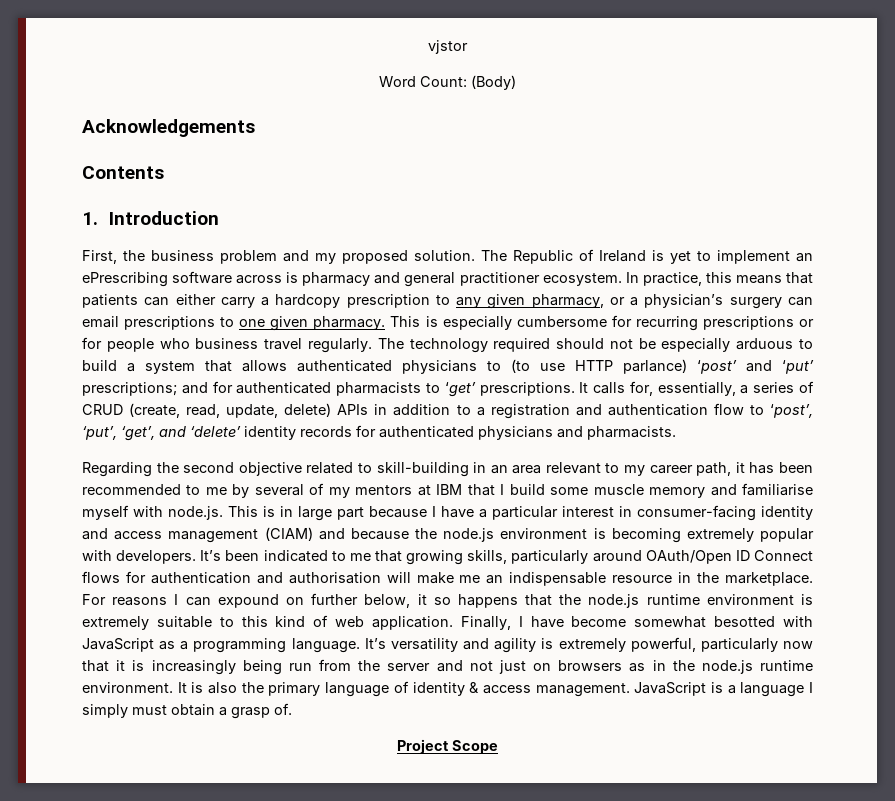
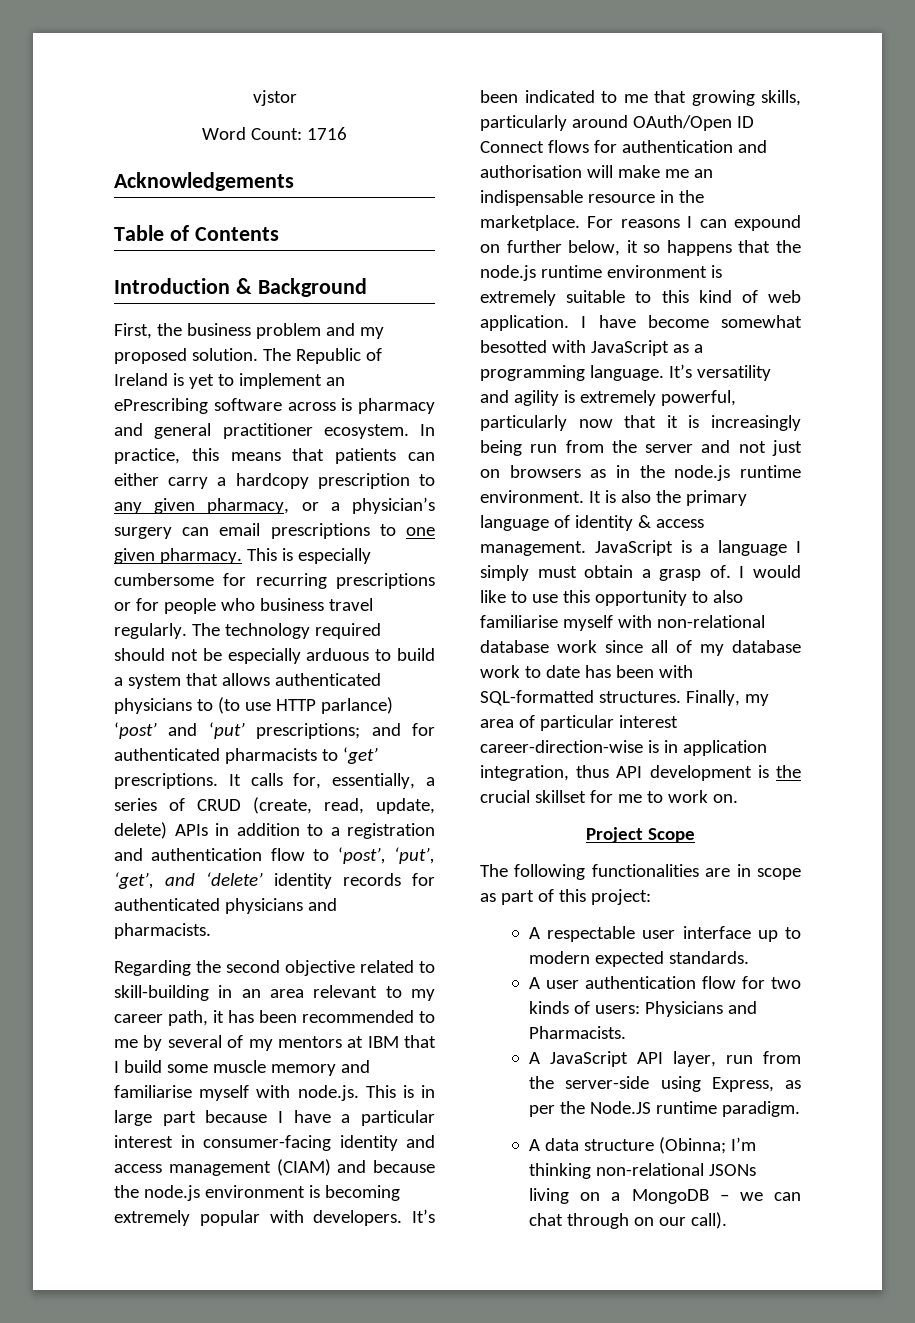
[471,75,516,90] (Body) -> [306,127,347,140] 1716
(255, 128) none -> [114,225,189,241] Table of
[82,212,98,225] 1. -> (279, 234) none
(219, 218) none -> [235,278,367,297] & Background
[460,616,511,630] Finally, -> (569, 323) none
[397,739,498,754] // Project Scope -> [739,565,801,578] [480,590,743,606] [480,615,765,631] [480,640,801,656] [480,665,693,678] [480,690,769,706] [480,715,678,731] [480,740,767,756] [480,765,801,781] [480,790,738,803] [586,827,695,843] [480,864,801,880] [480,889,651,905] [529,926,801,942] [529,951,750,967] [529,976,801,989] [529,1001,758,1017] [529,1026,627,1039] [529,1051,801,1067] [529,1076,801,1092] [529,1101,801,1117] [529,1137,757,1154] [529,1163,757,1179] [529,1188,801,1204] [529,1212,728,1229] I would like to use this opportunity to also familiarise myself with non-relational database work since all of my database work to date has been with SQL-formatted structures. Finally, my area of particular interest career-direction-wise is in application integration, thus API development is the crucial skillset for me to work on. // Project Scope // The following functionalities are in scope as part of this project: // A respectable user interface up to modern expected standards. // A user authentication flow for two kinds of users: Physicians and Pharmacists. // A JavaScript API layer, run from the server-side using Express, as per the Node.JS runtime paradigm. // A data structure (Obinna; I’m thinking non-relational JSONs living on a MongoDB – we can chat through on our call).

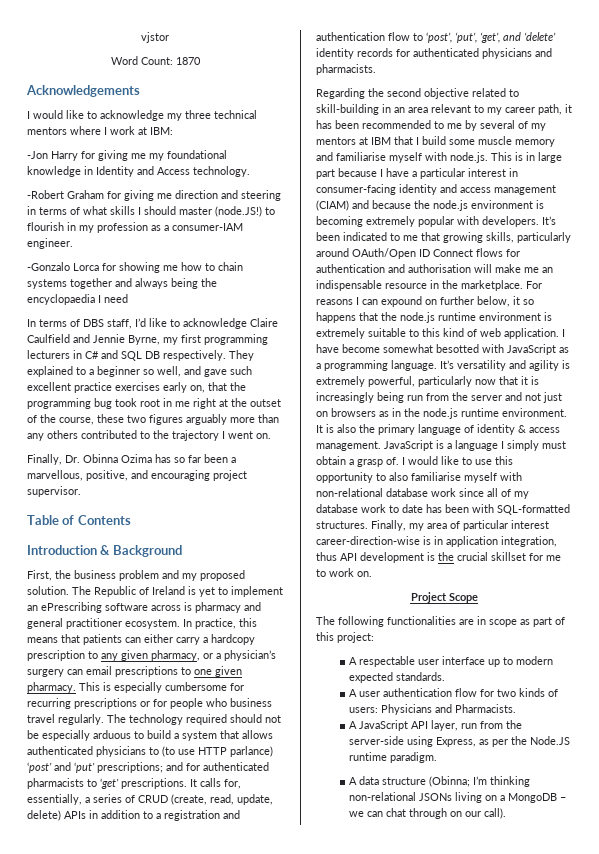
[306,127,347,140] 1716 -> [175,57,201,65] 1870
(294, 181) none -> [27,110,257,121] [27,126,173,135] [27,150,227,161] [27,166,250,177] [27,190,281,201] [27,206,275,217] [27,222,243,233] [27,238,73,249] [27,262,243,273] [27,278,217,289] [27,294,128,305] [27,318,278,329] [27,334,268,345] [27,350,254,361] [27,366,252,377] [27,382,246,393] [27,398,281,409] [27,414,279,425] [27,430,271,441] [27,454,236,465] [27,470,247,481] [27,486,81,497] // I would like to acknowledge my three technical mentors where I work at IBM: // -Jon Harry for giving me my foundational knowledge in Identity and Access technology. // -Robert Graham for giving me direction and steering in terms of what skills I should master (node.JS!) to flourish in my profession as a consumer-IAM engineer. // -Gonzalo Lorca for showing me how to chain systems together and always being the encyclopaedia I need // In terms of DBS staff, I’d like to acknowledge Claire Caulfield and Jennie Byrne, my first programming lecturers in C# and SQL DB respectively. They explained to a beginner so well, and gave such excellent practice exercises early on, that the programming bug took root in me right at the outset of the course, these two figures arguably more than any others contributed to the trajectory I went on. // Finally, Dr. Obinna Ozima has so far been a marvellous, positive, and encouraging project supervisor.

